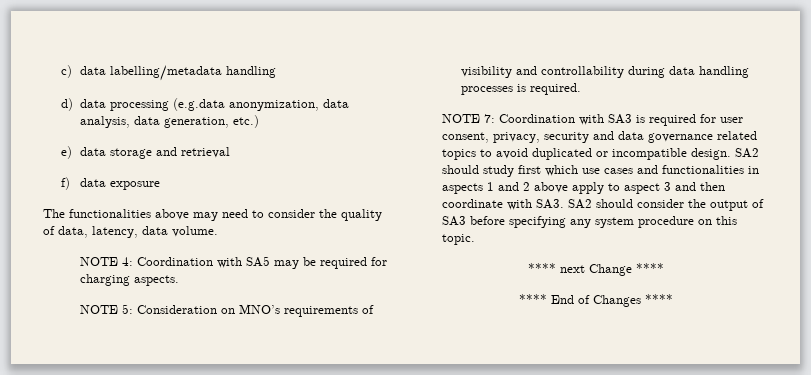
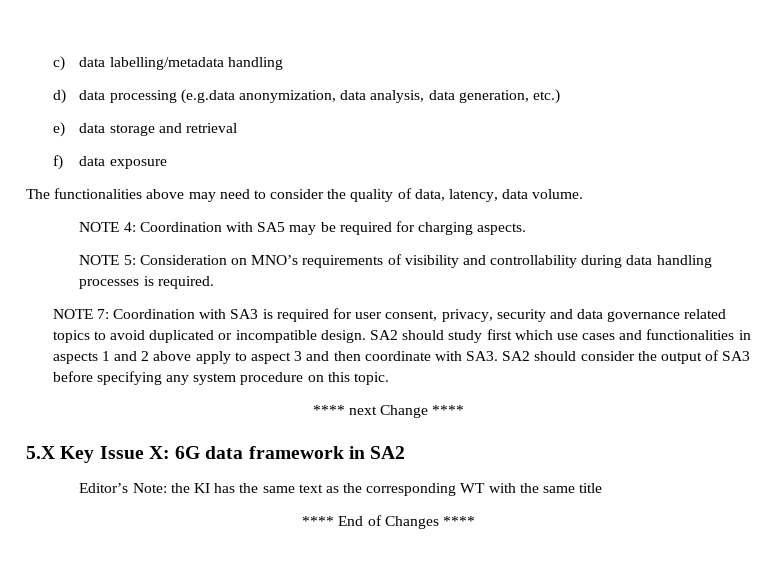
(664, 268) none -> [26,446,406,463] [79,483,603,496] // 5.X Key Issue X: 6G data framework in SA2 // Editor’s Note: the KI has the same text as the corresponding WT with the same title

